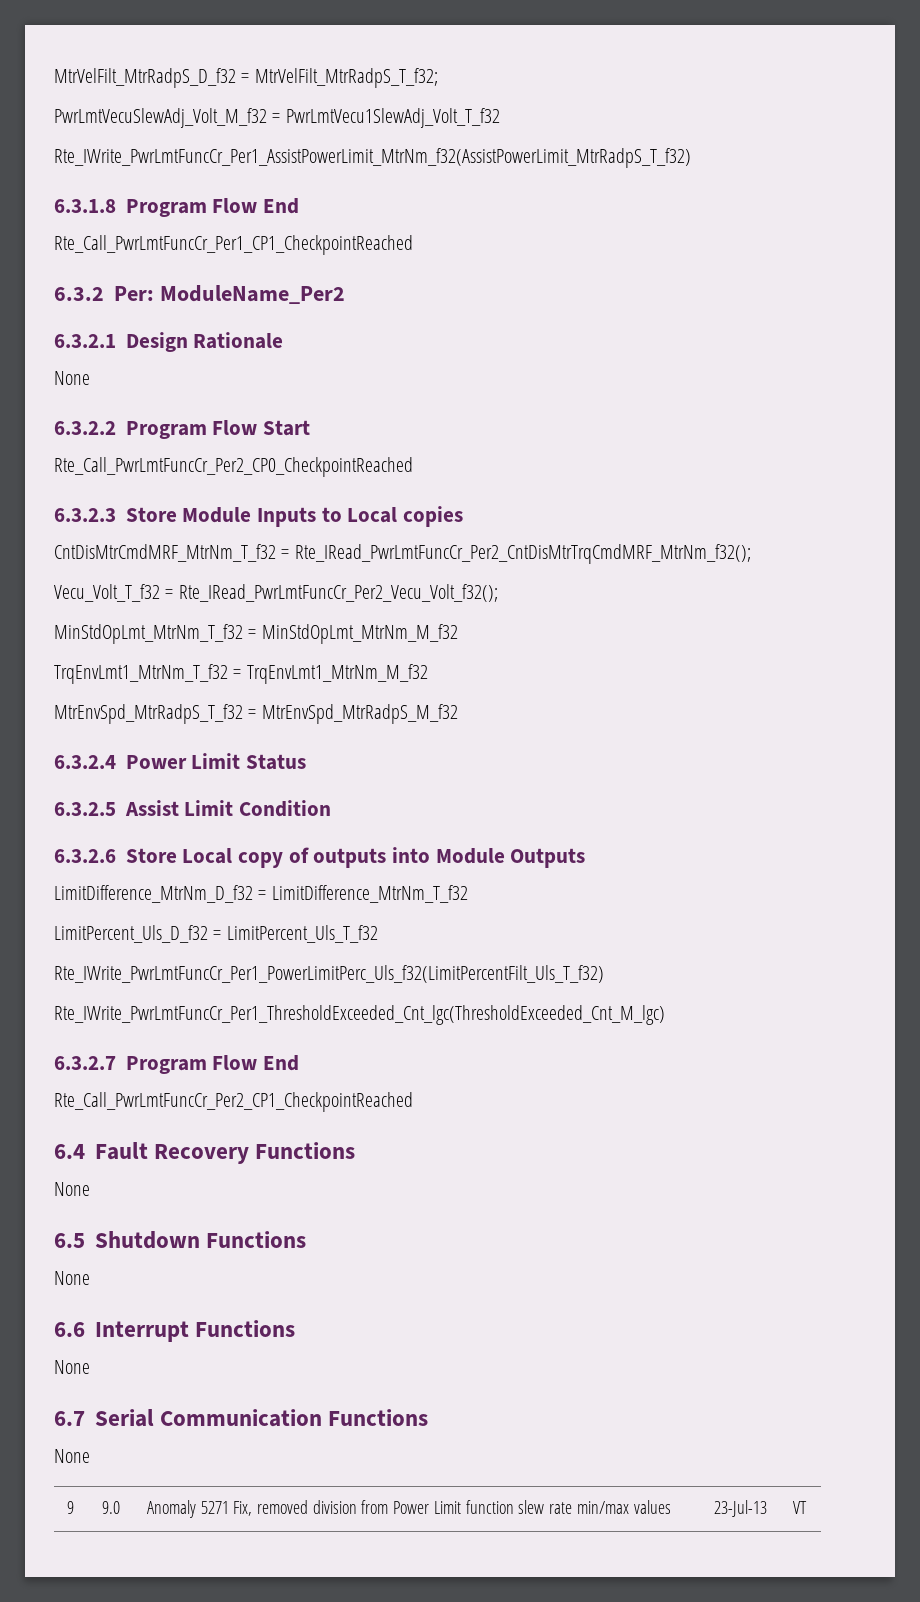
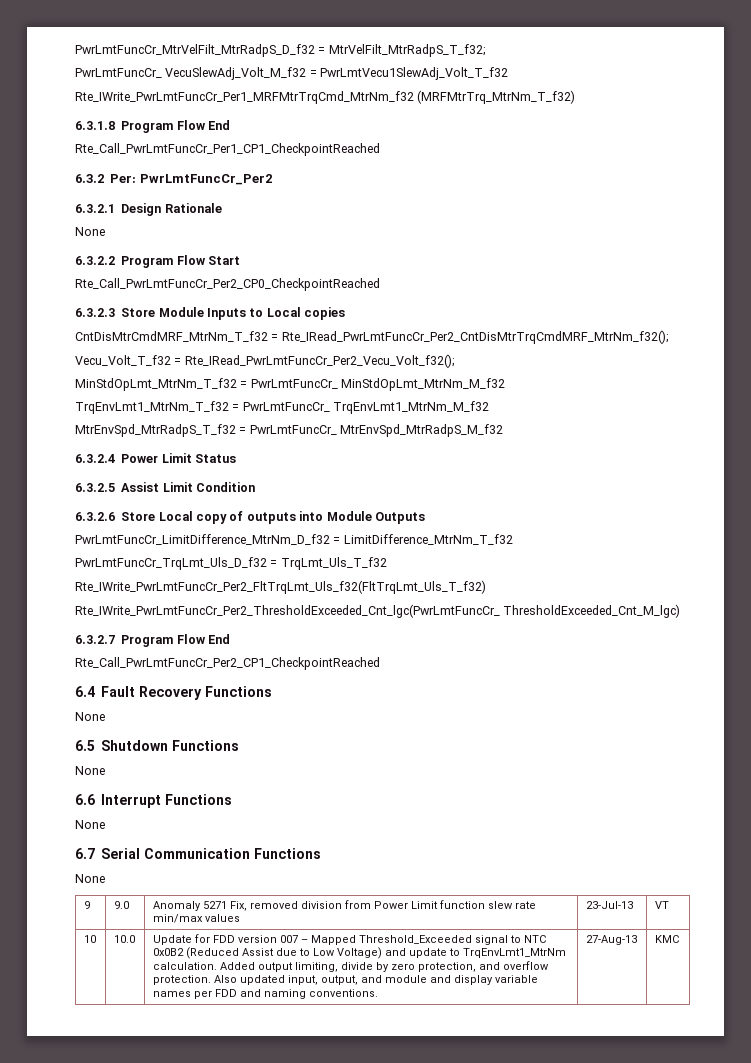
[54,68,236,88] MtrVelFilt_MtrRadpS_D_f32 -> [75,44,315,57] PwrLmtFuncCr_MtrVelFilt_MtrRadpS_D_f32
[54,108,267,128] PwrLmtVecuSlewAdj_Volt_M_f32 -> [75,67,307,80] PwrLmtFuncCr_ VecuSlewAdj_Volt_M_f32
[54,148,691,168] Rte_IWrite_PwrLmtFuncCr_Per1_AssistPowerLimit_MtrNm_f32(AssistPowerLimit_MtrRadpS_T_f32) -> [75,90,576,104] Rte_IWrite_PwrLmtFuncCr_Per1_MRFMtrTrqCmd_MtrNm_f32 (MRFMtrTrq_MtrNm_T_f32)
[159,285,345,304] ModuleName_Per2 -> [139,174,272,185] PwrLmtFuncCr_Per2
(257, 634) none -> [250,379,338,389] PwrLmtFuncCr_
(242, 674) none -> [242,402,330,412] PwrLmtFuncCr_
(257, 714) none -> [249,425,337,435] PwrLmtFuncCr_
[54,885,253,903] LimitDifference_MtrNm_D_f32 -> [75,534,330,545] PwrLmtFuncCr_LimitDifference_MtrNm_D_f32
[54,925,378,943] [54,965,604,983] [54,1005,665,1025] LimitPercent_Uls_D_f32 = LimitPercent_Uls_T_f32 // Rte_IWrite_PwrLmtFuncCr_Per1_PowerLimitPerc_Uls_f32(LimitPercentFilt_Uls_T_f32) // Rte_IWrite_PwrLmtFuncCr_Per1_ThresholdExceeded_Cnt_lgc(ThresholdExceeded_Cnt_M_lgc) -> [75,557,387,570] [75,580,486,594] [75,604,681,618] PwrLmtFuncCr_TrqLmt_Uls_D_f32 = TrqLmt_Uls_T_f32 // Rte_IWrite_PwrLmtFuncCr_Per2_FltTrqLmt_Uls_f32(FltTrqLmt_Uls_T_f32) // Rte_IWrite_PwrLmtFuncCr_Per2_ThresholdExceeded_Cnt_lgc(PwrLmtFuncCr_ ThresholdExceeded_Cnt_M_lgc)
(807, 1507) none -> [83,935,96,943] [113,935,135,943] [152,934,546,945] [152,947,566,959] [152,961,549,972] [152,975,538,985] [152,989,378,999] [585,935,637,945] [654,935,679,943] // 10 | 10.0 | Update for FDD version 007 – Mapped Threshold_Exceeded signal to NTC 0x0B2 (Reduced Assist due to Low Voltage) and update to TrqEnvLmt1_MtrNm calculation. Added output limiting, divide by zero protection, and overflow protection. Also updated input, output, and module and display variable names per FDD and naming conventions. | 27-Aug-13 | KMC

